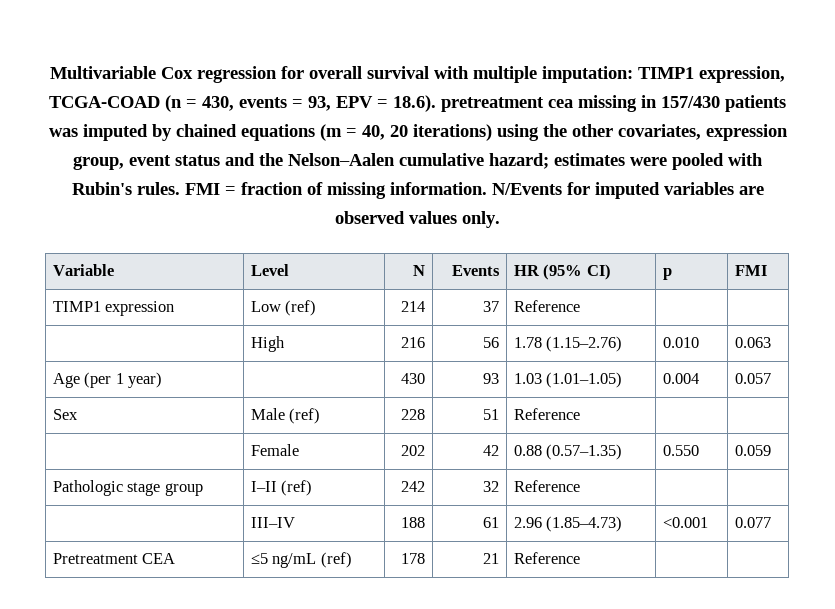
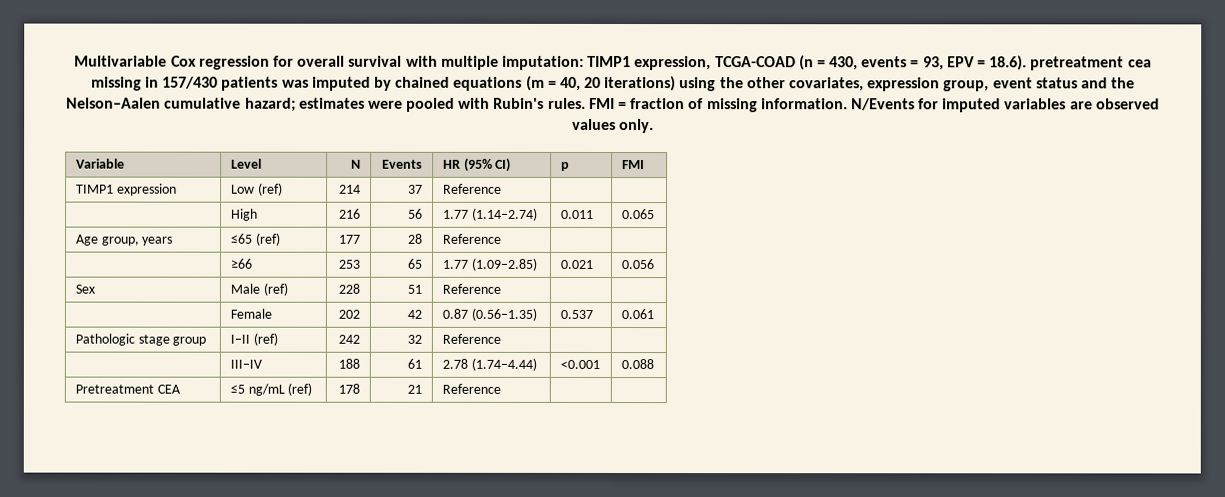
[513,336,623,352] [662,337,699,348] [734,337,771,348] [52,372,162,388] [401,373,426,384] [483,373,500,384] [513,372,623,388] [662,373,699,384] [734,373,771,384] 1.78 (1.15–2.76) | 0.010 | 0.063 // Age (per 1 year) | | 430 | 93 | 1.03 (1.01–1.05) | 0.004 | 0.057 -> [442,207,538,221] [560,209,594,219] [621,209,655,220] [75,234,174,246] [230,232,281,246] [339,234,362,244] [408,233,424,244] [442,233,502,244] [229,258,252,269] [338,259,361,269] [407,258,423,269] [441,257,537,271] [559,259,593,269] [620,259,654,270] 1.77 (1.14–2.74) | 0.011 | 0.065 // Age group, years | ≤65 (ref) | 177 | 28 | Reference | | // | ≥66 | 253 | 65 | 1.77 (1.09–2.85) | 0.021 | 0.056
[513,444,623,460] [662,445,699,456] [734,445,771,456] 0.88 (0.57–1.35) | 0.550 | 0.059 -> [441,307,537,321] [559,309,593,319] [620,309,654,320] 0.87 (0.56–1.35) | 0.537 | 0.061
[513,516,623,532] 2.96 (1.85–4.73) -> [441,357,537,371] 2.78 (1.74–4.44)
[734,517,771,528] 0.077 -> [620,359,654,370] 0.088

